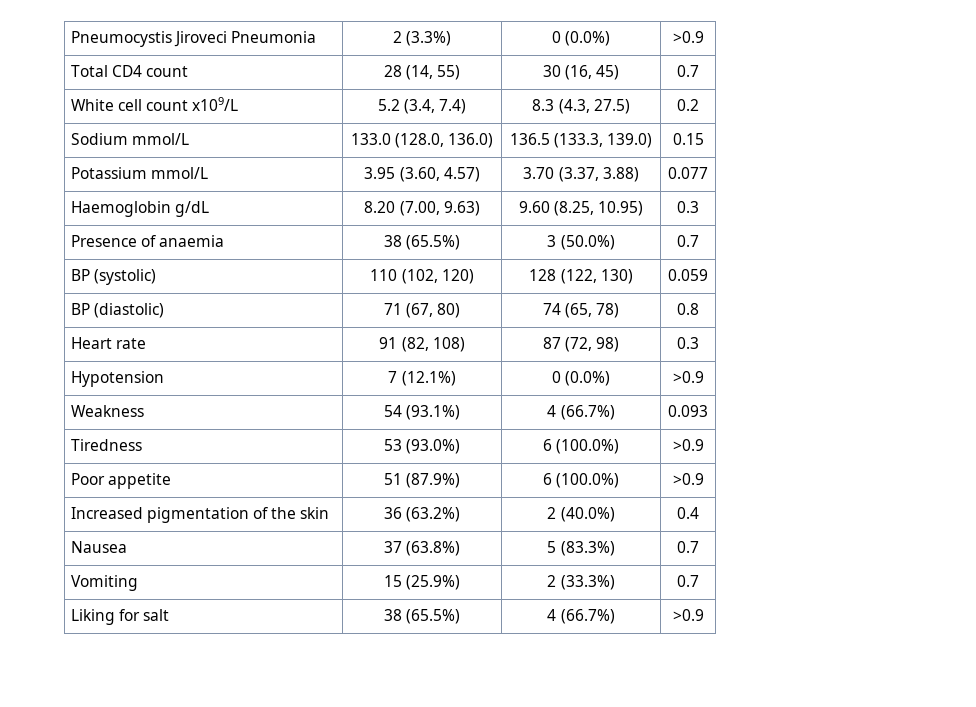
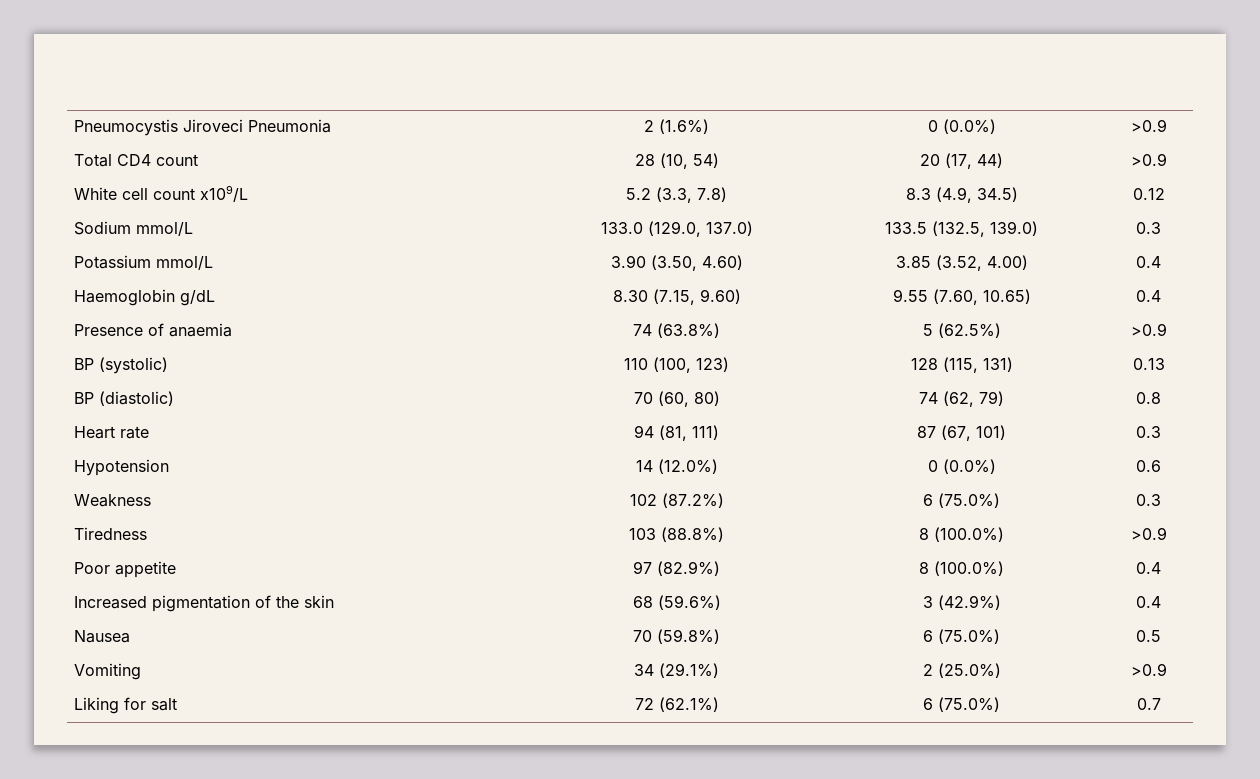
[406,31,452,46] (3.3%) -> [659,119,709,134] (1.6%)
[406,65,461,80] [542,65,620,80] [677,65,699,77] (14, 55) | 30 (16, 45) | 0.7 -> [659,153,719,169] [920,153,1003,169] [1130,153,1167,166] (10, 54) | 20 (17, 44) | >0.9
[404,99,467,114] (3.4, 7.4) -> [656,187,727,203] (3.3, 7.8)
[558,99,630,114] [677,99,699,111] (4.3, 27.5) | 0.2 -> [935,187,1018,203] [1132,188,1165,200] (4.9, 34.5) | 0.12
[395,133,494,148] [509,133,603,148] (128.0, 136.0) | 136.5 (133.3, -> [647,221,753,237] [885,221,985,237] (129.0, 137.0) | 133.5 (132.5,
[672,133,704,145] 0.15 -> [1136,222,1161,234] 0.3
[364,167,480,182] [523,167,639,182] [668,167,708,179] [70,201,209,217] [364,201,480,216] [518,201,644,216] [677,201,699,213] [70,235,225,247] [383,235,461,250] [547,235,615,250] [677,235,699,247] 3.95 (3.60, 4.57) | 3.70 (3.37, 3.88) | 0.077 // Haemoglobin g/dL | 8.20 (7.00, 9.63) | 9.60 (8.25, 10.95) | 0.3 // Presence of anaemia | 38 (65.5%) | 3 (50.0%) | 0.7 -> [610,255,743,271] [895,255,1028,271] [1136,256,1161,268] [74,289,216,306] [612,289,741,305] [892,289,1031,305] [1136,290,1161,302] [74,323,233,337] [633,323,720,338] [922,323,1001,338] [1130,323,1167,336] 3.90 (3.50, 4.60) | 3.85 (3.52, 4.00) | 0.4 // Haemoglobin g/dL | 8.30 (7.15, 9.60) | 9.55 (7.60, 10.65) | 0.4 // Presence of anaemia | 74 (63.8%) | 5 (62.5%) | >0.9
[401,269,474,284] (102, 120) -> [653,357,729,373] (100, 123)
[560,269,633,284] [668,269,708,281] (122, 130) | 0.059 -> [942,357,1013,373] [1132,358,1165,370] (115, 131) | 0.13
[383,303,433,318] 71 (67, -> [633,391,689,407] 70 (60,
[565,303,620,318] (65, 78) -> [943,391,1004,407] (62, 79)
[379,337,465,352] 91 (82, 108) -> [634,425,719,441] 94 (81, 111)
[565,337,620,352] (72, 98) -> [941,425,1006,441] (67, 101)
[388,371,456,386] [551,371,611,386] [672,371,704,383] 7 (12.1%) | 0 (0.0%) | >0.9 -> [635,459,718,474] [927,459,996,474] [1136,460,1161,472] 14 (12.0%) | 0 (0.0%) | 0.6
[383,405,461,420] [547,405,615,420] [668,405,708,417] [70,439,142,451] [383,439,461,454] [542,439,552,451] 54 (93.1%) | 4 (66.7%) | 0.093 // Tiredness | 53 (93.0%) | 6 -> [629,493,724,508] [923,493,1000,508] [1136,494,1161,506] [74,527,148,540] [629,527,724,542] [919,528,929,540] 102 (87.2%) | 6 (75.0%) | 0.3 // Tiredness | 103 (88.8%) | 8
[383,473,461,488] [542,473,620,488] [672,473,704,485] 51 (87.9%) | 6 (100.0%) | >0.9 -> [633,561,720,576] [919,561,1004,576] [1136,562,1161,574] 97 (82.9%) | 8 (100.0%) | 0.4
[383,507,461,522] [547,507,615,522] [677,507,699,519] [70,541,127,553] [383,541,461,556] [547,541,615,556] [677,541,699,553] 36 (63.2%) | 2 (40.0%) | 0.4 // Nausea | 37 (63.8%) | 5 (83.3%) | 0.7 -> [632,595,721,610] [922,595,1001,610] [1136,596,1161,608] [74,630,131,643] [633,629,720,644] [923,629,1000,644] [1136,630,1161,642] 68 (59.6%) | 3 (42.9%) | 0.4 // Nausea | 70 (59.8%) | 6 (75.0%) | 0.5
[383,575,461,590] [547,575,615,590] [677,575,699,587] 15 (25.9%) | 2 (33.3%) | 0.7 -> [634,663,719,678] [922,663,1001,678] [1130,663,1167,676] 34 (29.1%) | 2 (25.0%) | >0.9
[383,609,461,624] [547,609,615,624] [672,609,704,621] 38 (65.5%) | 4 (66.7%) | >0.9 -> [634,697,719,712] [923,697,1000,712] [1136,698,1161,710] 72 (62.1%) | 6 (75.0%) | 0.7

